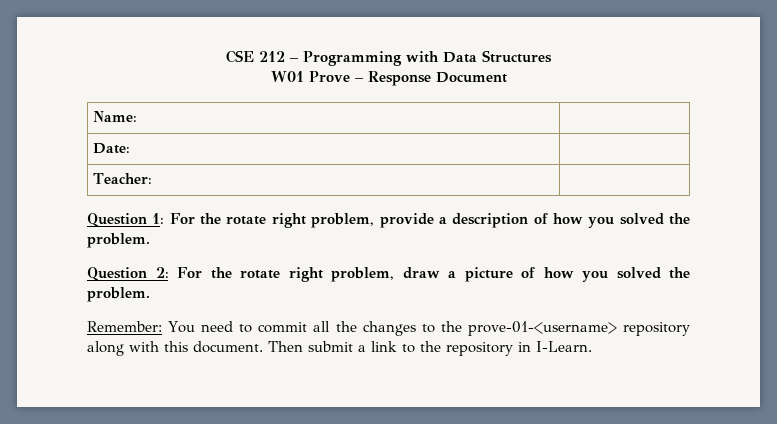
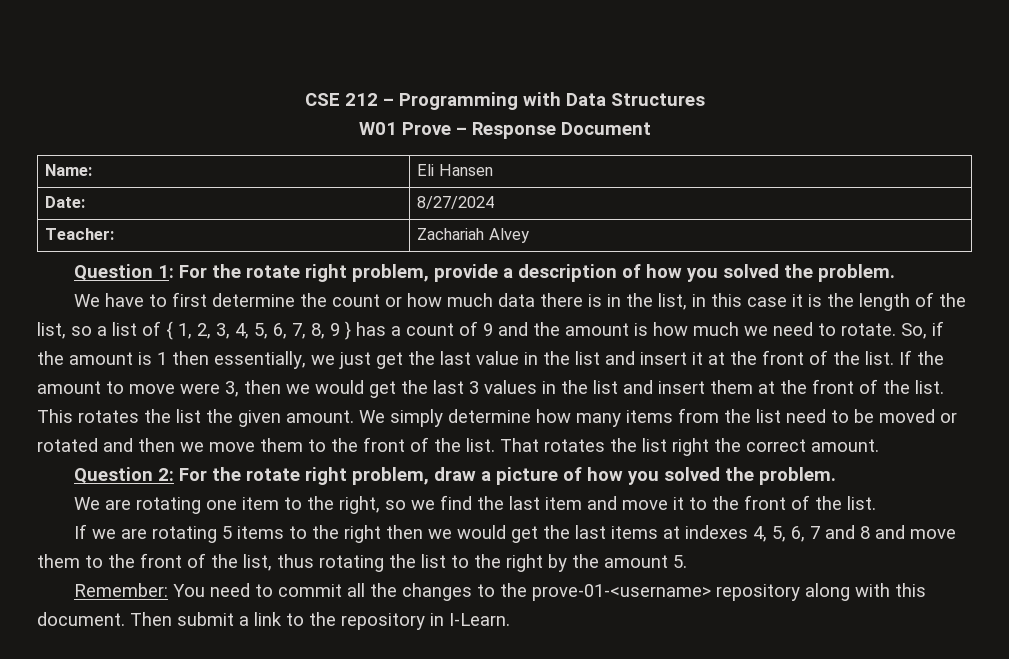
(138, 116) none -> [417,164,493,176] Eli Hansen
(131, 148) none -> [417,196,495,209] 8/27/2024
(153, 178) none -> [417,228,529,243] Zachariah Alvey
(150, 240) none -> [74,292,967,311] [37,321,944,340] [37,350,944,369] [37,379,944,398] [37,408,957,427] [37,437,879,456] // We have to first determine the count or how much data there is in the list, in this case it is the length of the list, so a list of { 1, 2, 3, 4, 5, 6, 7, 8, 9 } has a count of 9 and the amount is how much we need to rotate. So, if the amount is 1 then essentially, we just get the last value in the list and insert it at the front of the list. If the amount to move were 3, then we would get the last 3 values in the list and insert them at the front of the list. This rotates the list the given amount. We simply determine how many items from the list need to be moved or rotated and then we move them to the front of the list. That rotates the list right the correct amount.
(150, 294) none -> [74,495,877,514] [74,524,957,543] [37,553,687,572] // We are rotating one item to the right, so we find the last item and move it to the front of the list. // If we are rotating 5 items to the right then we would get the last items at indexes 4, 5, 6, 7 and 8 and move them to the front of the list, thus rotating the list to the right by the amount 5.

